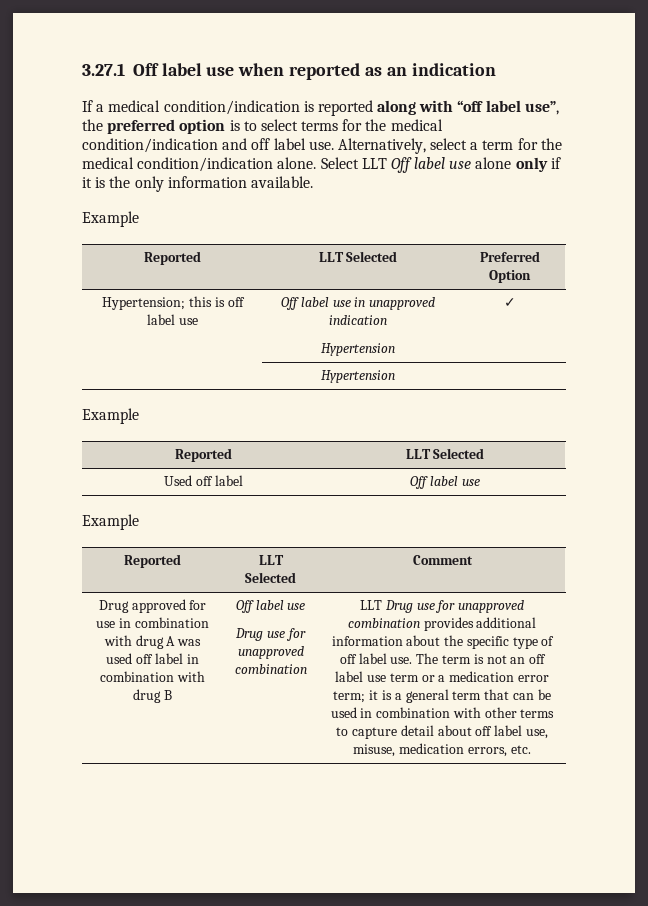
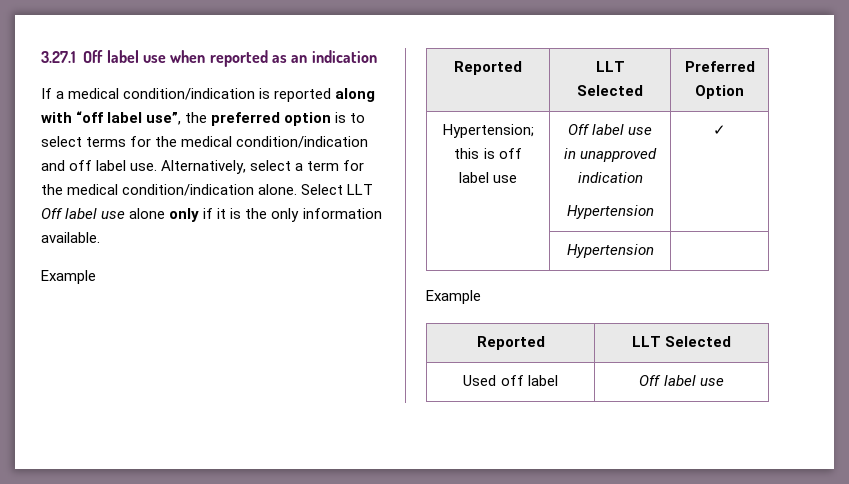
[82,514,139,530] [124,554,181,568] [258,555,284,565] [245,572,296,583] [412,555,473,565] [98,599,207,613] [96,617,209,628] [103,635,202,649] [106,653,199,664] [100,671,205,682] [133,689,172,703] [235,600,306,613] [235,628,306,641] [237,646,304,659] [234,664,307,674] [359,600,525,613] [347,617,537,631] [331,635,555,649] [339,653,547,664] [335,671,549,682] [333,689,551,703] [330,707,555,718] [336,725,548,739] [353,743,531,757] // Example // Reported | LLT Selected | Comment // Drug approved for use in combination with drug A was used off label in combination with drug B | Off label use // Drug use for unapproved combination | LLT Drug use for unapproved combination provides additional information about the specific type of off label use. The term is not an off label use term or a medication error term; it is a general term that can be used in combination with other terms to capture detail about off label use, misuse, medication errors, etc. -> (724, 382) none

